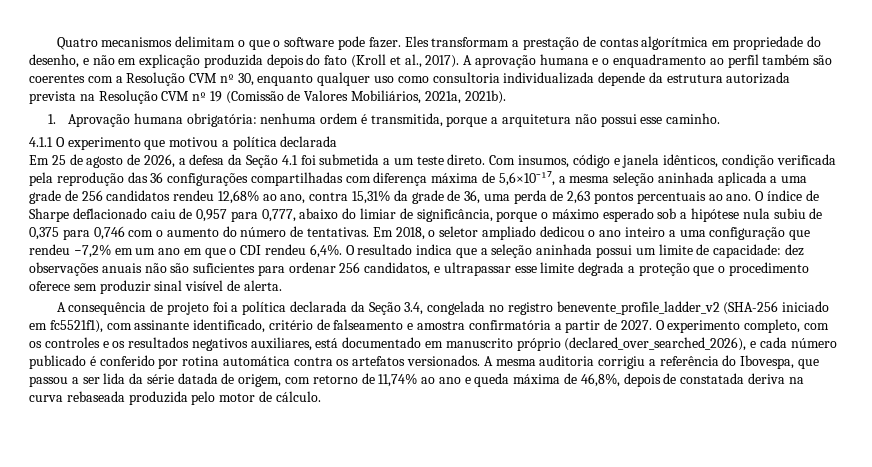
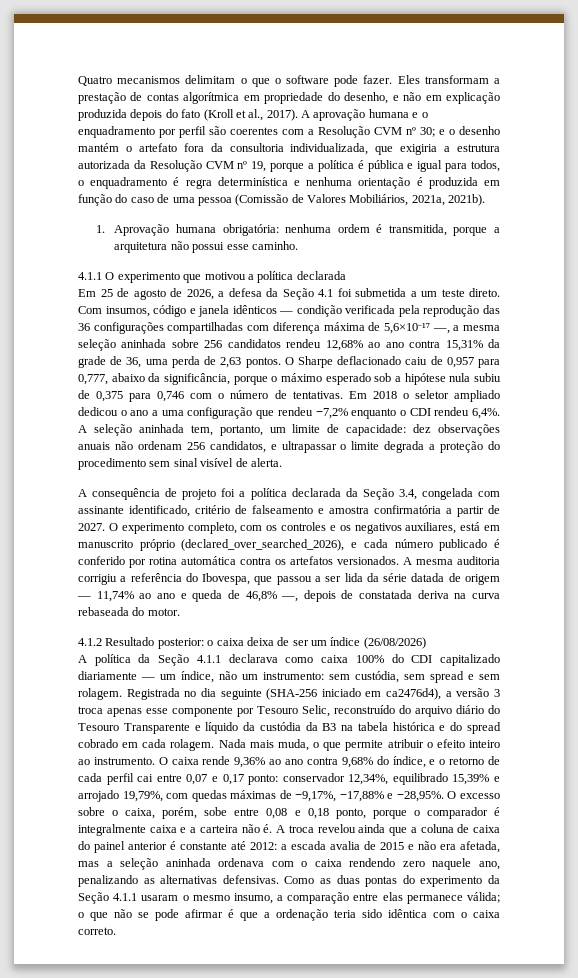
[709,54,811,68] ao perfil também -> [159,126,206,138] por perfil
[237,72,791,86] [29,90,222,104] 30, enquanto qualquer uso como consultoria individualizada depende da estrutura autorizada prevista na Resolução CVM nº 19 -> [420,126,500,137] [78,143,500,155] [78,160,500,172] [78,177,500,189] [78,194,232,206] 30; e o desenho mantém o artefato fora da consultoria individualizada, que exigiria a estrutura autorizada da Resolução CVM nº 19, porque a política é pública e igual para todos, o enquadramento é regra determinística e nenhuma orientação é produzida em função do caso de uma pessoa
[663,154,719,168] idênticos, -> [232,305,294,314] idênticos —
[498,171,555,186] 5,6×10⁻¹⁷, -> [383,323,450,334] 5,6×10⁻¹⁷ —,
[717,172,808,186] [29,190,78,204] aplicada a uma grade de -> [171,339,199,348] sobre
[280,194,306,204] ano, -> [385,342,404,348] ano
[594,190,819,204] pontos percentuais ao ano. O índice de -> [245,357,294,368] pontos. O
[342,208,413,219] do limiar de -> [148,373,161,382] da
[166,226,237,237] aumento do -> (225, 396) none
[395,227,425,240] 2018, -> [372,391,397,399] 2018
[625,227,666,237] inteiro -> (149, 413) none
[114,244,633,258] em um ano em que o CDI rendeu 6,4%. O resultado indica que a seleção aninhada possui -> [351,407,500,419] [78,424,263,436] enquanto o CDI rendeu 6,4%. A seleção aninhada tem, portanto,
[170,262,336,276] são suficientes para ordenar -> [137,441,182,450] ordenam
[514,266,537,273] esse -> [340,444,347,450] o
[693,262,810,276] [29,280,151,294] que o procedimento oferece sem produzir -> [488,441,501,450] [78,458,171,470] do procedimento sem
[488,301,830,315] [29,320,103,333] no registro benevente_profile_ladder_v2 (SHA-256 iniciado em fc5521f1), -> (473, 494) none
[128,337,190,348] resultados -> (351, 528) none
[342,337,422,348] documentado -> (481, 526) none
[238,373,375,387] origem, com retorno de -> [464,574,500,585] [77,596,91,599] origem —
[513,373,620,387] máxima de 46,8%, -> [227,590,299,602] de 46,8% —,
[128,391,321,405] produzida pelo motor de cálculo. -> [132,607,180,616] [78,637,426,649] [78,654,501,666] [78,671,500,683] [78,688,500,700] [78,705,500,717] [78,722,502,734] [78,739,500,751] [78,756,501,768] [78,773,500,785] [78,790,501,802] [78,807,501,819] [78,824,500,836] [78,841,500,853] [78,858,500,870] [78,875,501,887] [78,892,501,904] [78,909,500,921] [78,927,116,935] do motor. // 4.1.2 Resultado posterior: o caixa deixa de ser um índice (26/08/2026) // A política da Seção 4.1.1 declarava como caixa 100% do CDI capitalizado diariamente — um índice, não um instrumento: sem custódia, sem spread e sem rolagem. Registrada no dia seguinte (SHA-256 iniciado em ca2476d4), a versão 3 troca apenas esse componente por Tesouro Selic, reconstruído do arquivo diário do Tesouro Transparente e líquido da custódia da B3 na tabela histórica e do spread cobrado em cada rolagem. Nada mais muda, o que permite atribuir o efeito inteiro ao instrumento. O caixa rende 9,36% ao ano contra 9,68% do índice, e o retorno de cada perfil cai entre 0,07 e 0,17 ponto: conservador 12,34%, equilibrado 15,39% e arrojado 19,79%, com quedas máximas de −9,17%, −17,88% e −28,95%. O excesso sobre o caixa, porém, sobe entre 0,08 e 0,18 ponto, porque o comparador é integralmente caixa e a carteira não é. A troca revelou ainda que a coluna de caixa do painel anterior é constante até 2012: a escada avalia de 2015 e não era afetada, mas a seleção aninhada ordenava com o caixa rendendo zero naquele ano, penalizando as alternativas defensivas. Como as duas pontas do experimento da Seção 4.1.1 usaram o mesmo insumo, a comparação entre elas permanece válida; o que não se pode afirmar é que a ordenação teria sido idêntica com o caixa correto.

